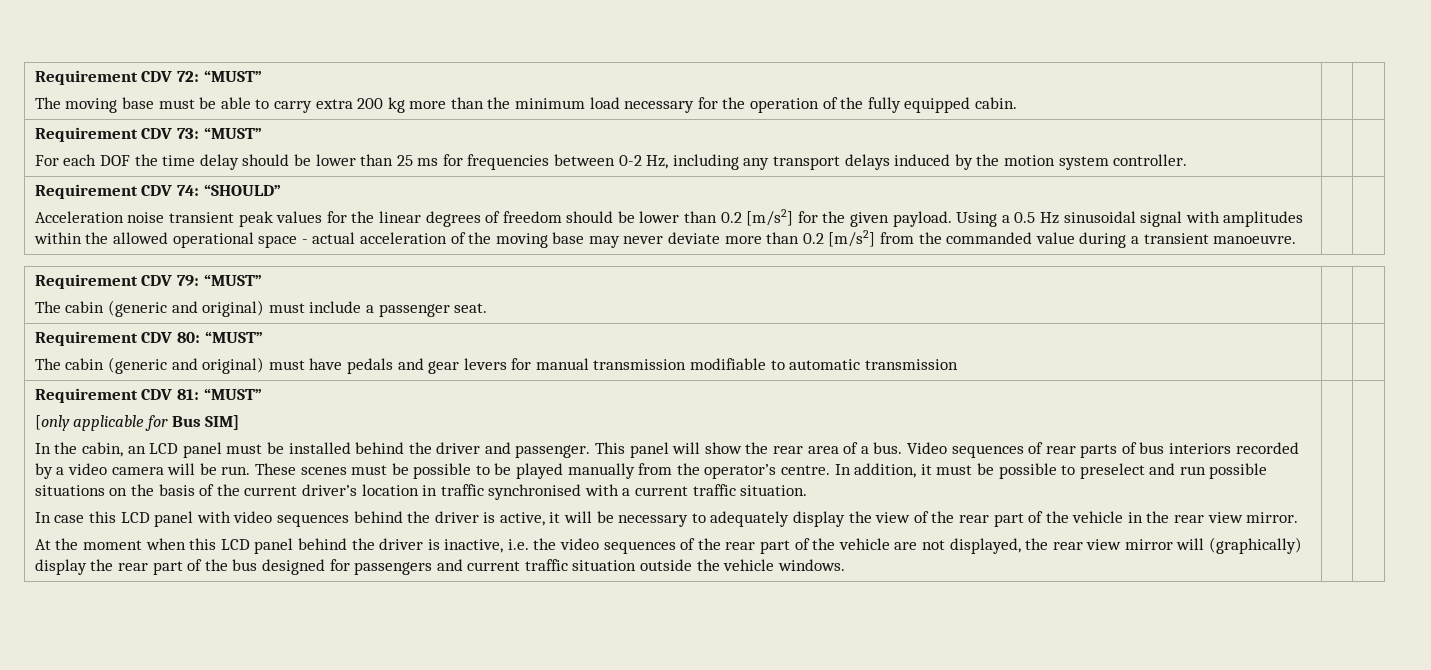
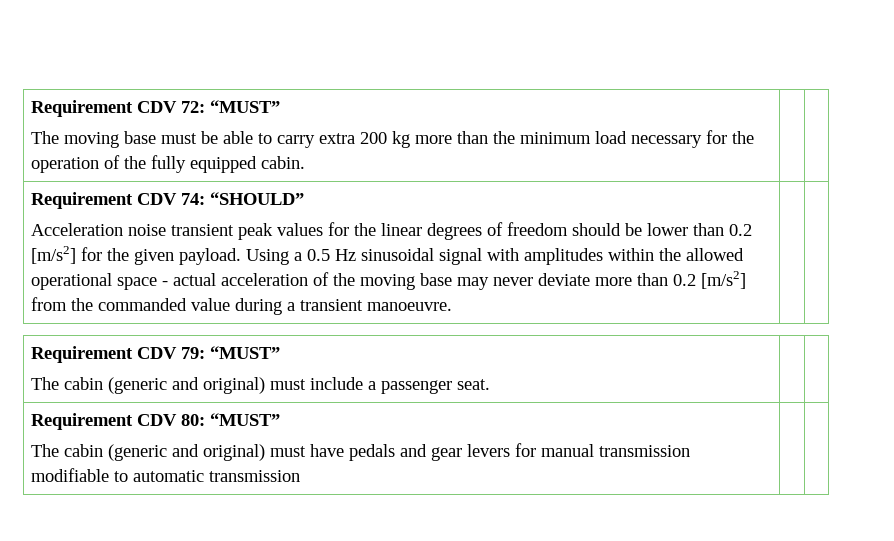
[34,127,262,142] [34,154,1188,170] // Requirement CDV 73: “MUST” // For each DOF the time delay should be lower than 25 ms for frequencies between 0-2 Hz, including any transport delays induced by the motion system controller. | | -> (305, 162) none
[34,388,262,403] [34,415,240,431] [34,442,1299,458] [34,463,1268,479] [34,484,808,500] [34,511,1299,527] [34,537,1303,554] [34,559,845,575] // Requirement CDV 81: “MUST” // [only applicable for Bus SIM] // In the cabin, an LCD panel must be installed behind the driver and passenger. This panel will show the rear area of a bus. Video sequences of rear parts of bus interiors recorded by a video camera will be run. These scenes must be possible to be played manually from the operator’s centre. In addition, it must be possible to preselect and run possible situations on the basis of the current driver’s location in traffic synchronised with a current traffic situation. // In case this LCD panel with video sequences behind the driver is active, it will be necessary to adequately display the view of the rear part of the vehicle in the rear view mirror. // At the moment when this LCD panel behind the driver is inactive, i.e. the video sequences of the rear part of the vehicle are not displayed, the rear view mirror will (graphically) display the rear part of the bus designed for passengers and current traffic situation outside the vehicle windows. | | -> (300, 476) none

